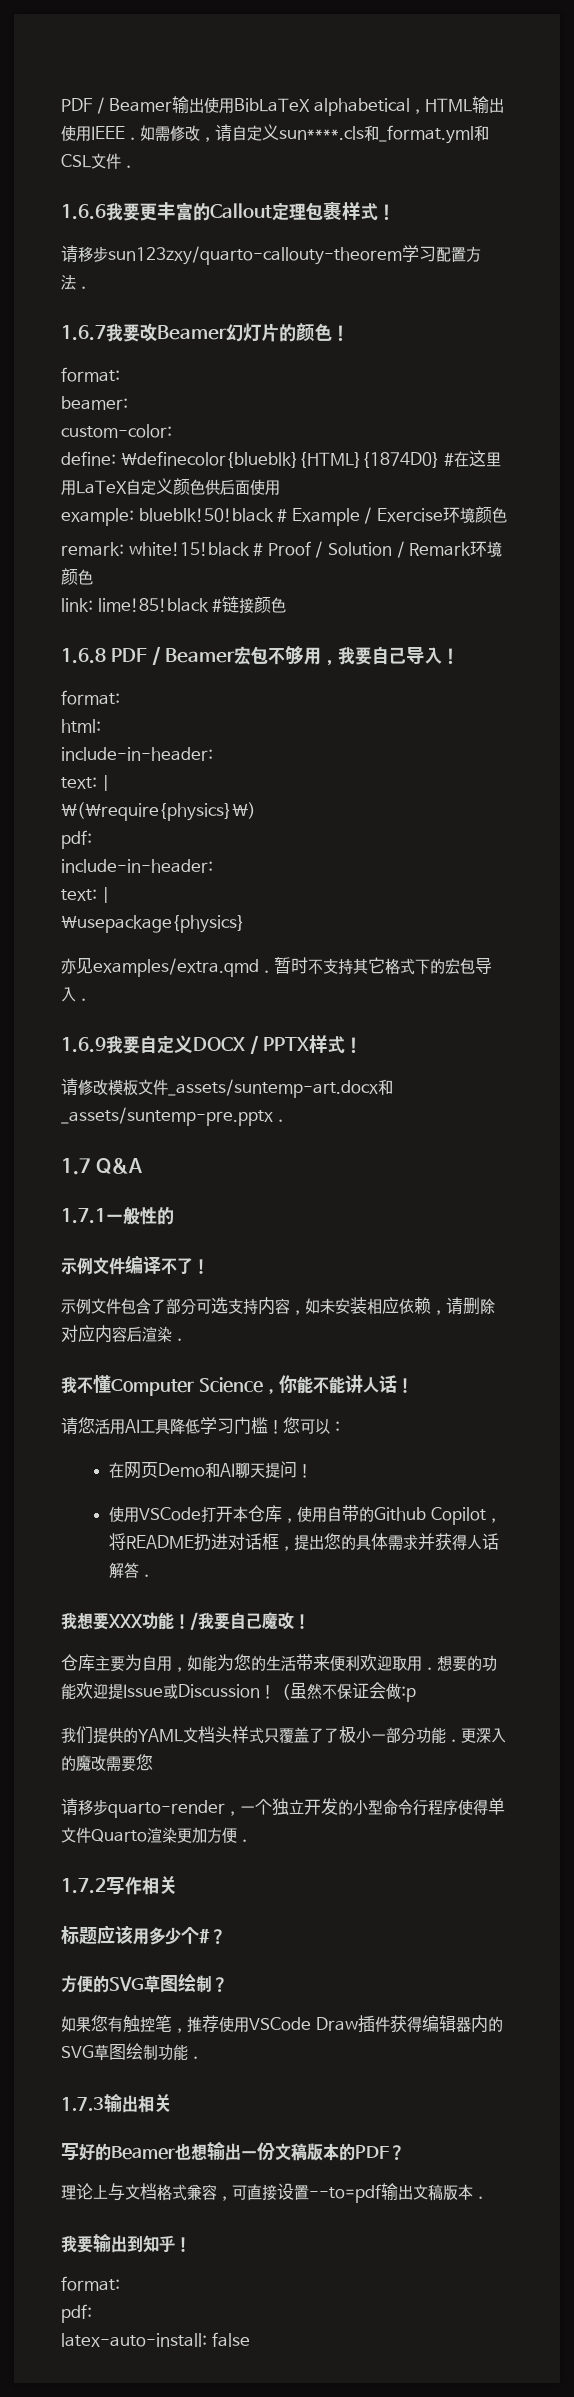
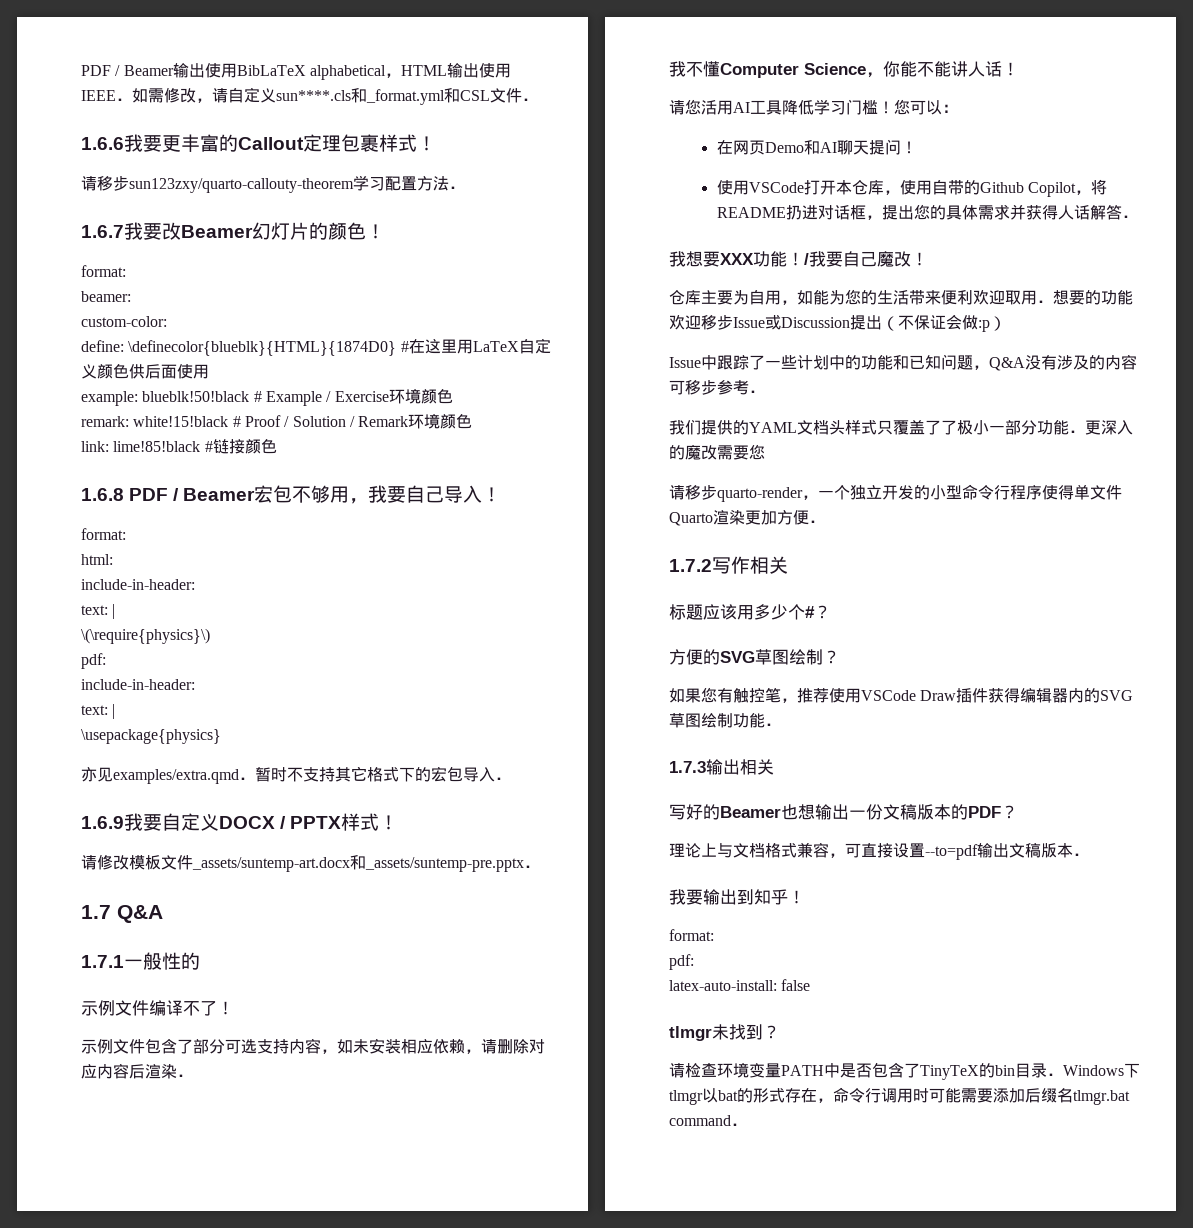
[108,1684,123,1700] 提 -> [701,315,733,330] 移步
[260,1682,322,1700] ！（虽然 -> [850,315,898,331] 提出（
(416, 1694) none -> [990,316,1006,331] [669,354,1137,371] [669,380,765,395] ） // Issue中跟踪了一些计划中的功能和已知问题，Q&A没有涉及的内容可移步参考．
(250, 2339) none -> [669,1024,780,1041] [669,1062,1140,1080] [669,1087,1130,1105] [669,1115,747,1126] // tlmgr未找到？ // 请检查环境变量PATH中是否包含了TinyTeX的bin目录．Windows下tlmgr以bat的形式存在，命令行调用时可能需要添加后缀名tlmgr.bat command．

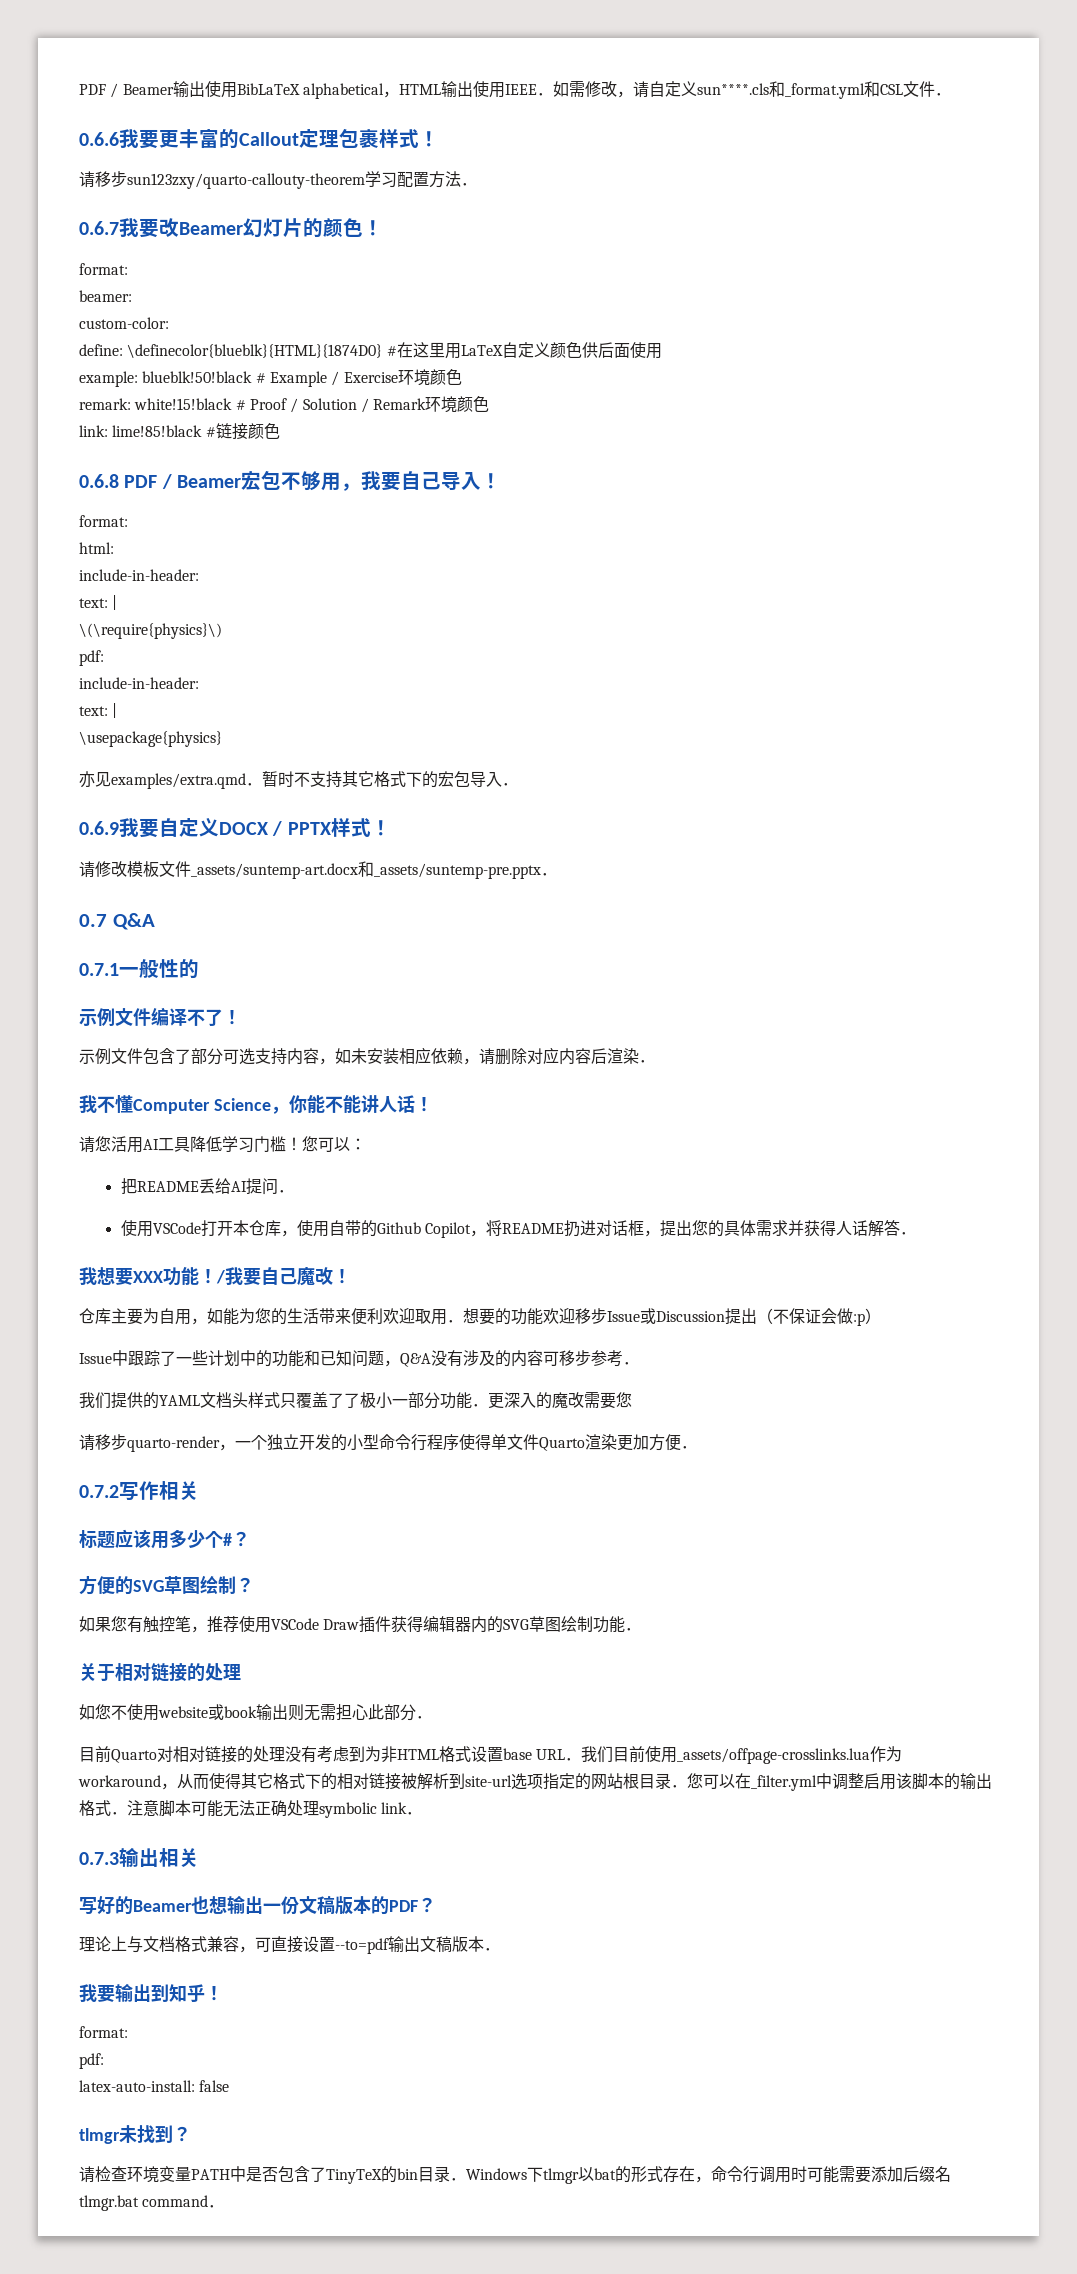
[81,137,124,150] 1.6.6 -> [79,132,119,146] 0.6.6
[81,225,124,238] 1.6.7 -> [79,221,119,235] 0.6.7
[81,488,124,501] 1.6.8 -> [79,474,119,488] 0.6.8
[81,816,124,829] 1.6.9 -> [79,821,119,835] 0.6.9
[81,905,111,919] 1.7 -> [79,914,107,927] 0.7
[81,955,124,968] 1.7.1 -> [79,963,119,976] 0.7.1
[716,139,917,155] 在网页Demo和AI聊天提问！ -> [120,1178,294,1195] 把README丢给AI提问．
[669,559,712,572] 1.7.2 -> [79,1485,119,1498] 0.7.2
[669,761,706,773] 1.7.3 -> [79,1663,241,1682] [79,1704,432,1721] [79,1746,903,1764] [78,1773,992,1791] [79,1800,423,1818] [79,1852,119,1865] 关于相对链接的处理 // 如您不使用website或book输出则无需担心此部分． // 目前Quarto对相对链接的处理没有考虑到为非HTML格式设置base URL．我们目前使用_assets/offpage-crosslinks.lua作为workaround，从而使得其它格式下的相对链接被解析到site-url选项指定的网站根目录．您可以在_filter.yml中调整启用该脚本的输出格式．注意脚本可能无法正确处理symbolic link． // 0.7.3

